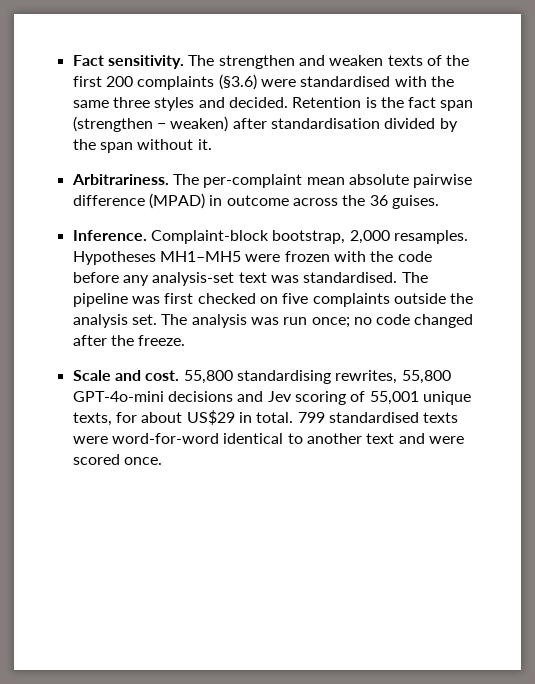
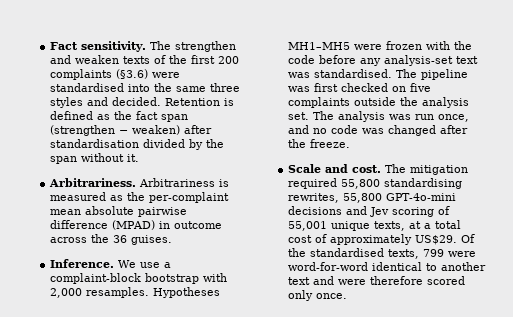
[394,76,427,87] with -> [128,84,151,92] into
(377, 102) none -> [50,111,111,120] defined as
[172,174,199,185] The -> [139,178,230,187] [50,192,146,201] Arbitrariness is measured as the
[150,230,346,244] Complaint-block bootstrap, -> [118,260,172,268] [50,273,228,284] We use a complaint-block bootstrap with
[311,317,350,328] once; -> [438,114,470,122] [288,125,310,134] once, and
(411, 319) none -> [362,128,385,134] was
(180, 375) none -> [385,164,469,175] [288,178,338,189] The mitigation required
[115,410,459,425] for about US$29 in total. 799 standardised texts -> [409,220,462,229] [288,234,476,245] [288,248,445,259] at a total cost of approximately US$29. Of the standardised texts, 799
[72,454,120,465] scored -> [370,276,466,285] [288,290,314,301] therefore scored only

